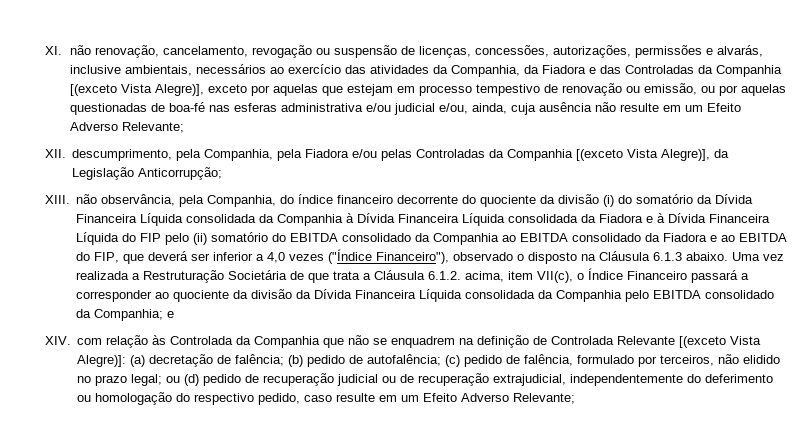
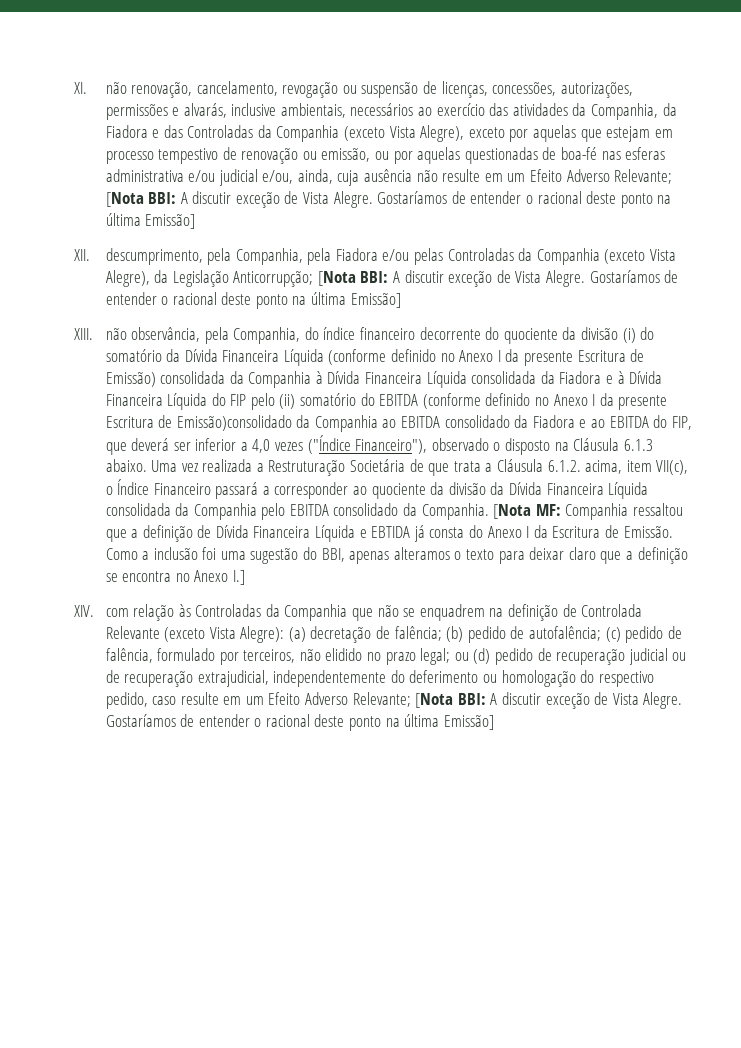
[70,84,205,96] [(exceto Vista Alegre)], -> [344,125,465,142] (exceto Vista Alegre),
(185, 127) none -> [105,191,672,208] [105,213,196,229] [Nota BBI: A discutir exceção de Vista Alegre. Gostaríamos de entender o racional deste ponto na última Emissão]
[576,149,711,161] [(exceto Vista Alegre)], -> [604,249,677,264] [105,270,150,287] (exceto Vista Alegre),
(223, 173) none -> [317,270,679,287] [105,292,401,309] [Nota BBI: A discutir exceção de Vista Alegre. Gostaríamos de entender o racional deste ponto na última Emissão]
(184, 219) none -> [328,349,645,366] [105,371,156,387] (conforme definido no Anexo I da presente Escritura de Emissão)
[342,233,412,242] consolidado -> [422,393,668,410] [105,415,292,431] (conforme definido no Anexo I da presente Escritura de Emissão)consolidado
[94,309,175,321] Companhia; e -> [421,503,684,520] [105,525,673,542] [105,547,688,564] [105,570,245,585] Companhia. [Nota MF: Companhia ressaltou que a definição de Dívida Financeira Líquida e EBTIDA já consta do Anexo I da Escritura de Emissão. Como a inclusão foi uma sugestão do BBI, apenas alteramos o texto para deixar claro que a definição se encontra no Anexo I.]
[170,336,234,345] Controlada -> [195,604,262,617] Controladas
[679,336,762,348] [77,355,127,367] [(exceto Vista Alegre)]: -> [164,626,285,643] (exceto Vista Alegre):
(576, 398) none -> [415,692,683,709] [105,714,494,731] [Nota BBI: A discutir exceção de Vista Alegre. Gostaríamos de entender o racional deste ponto na última Emissão]

